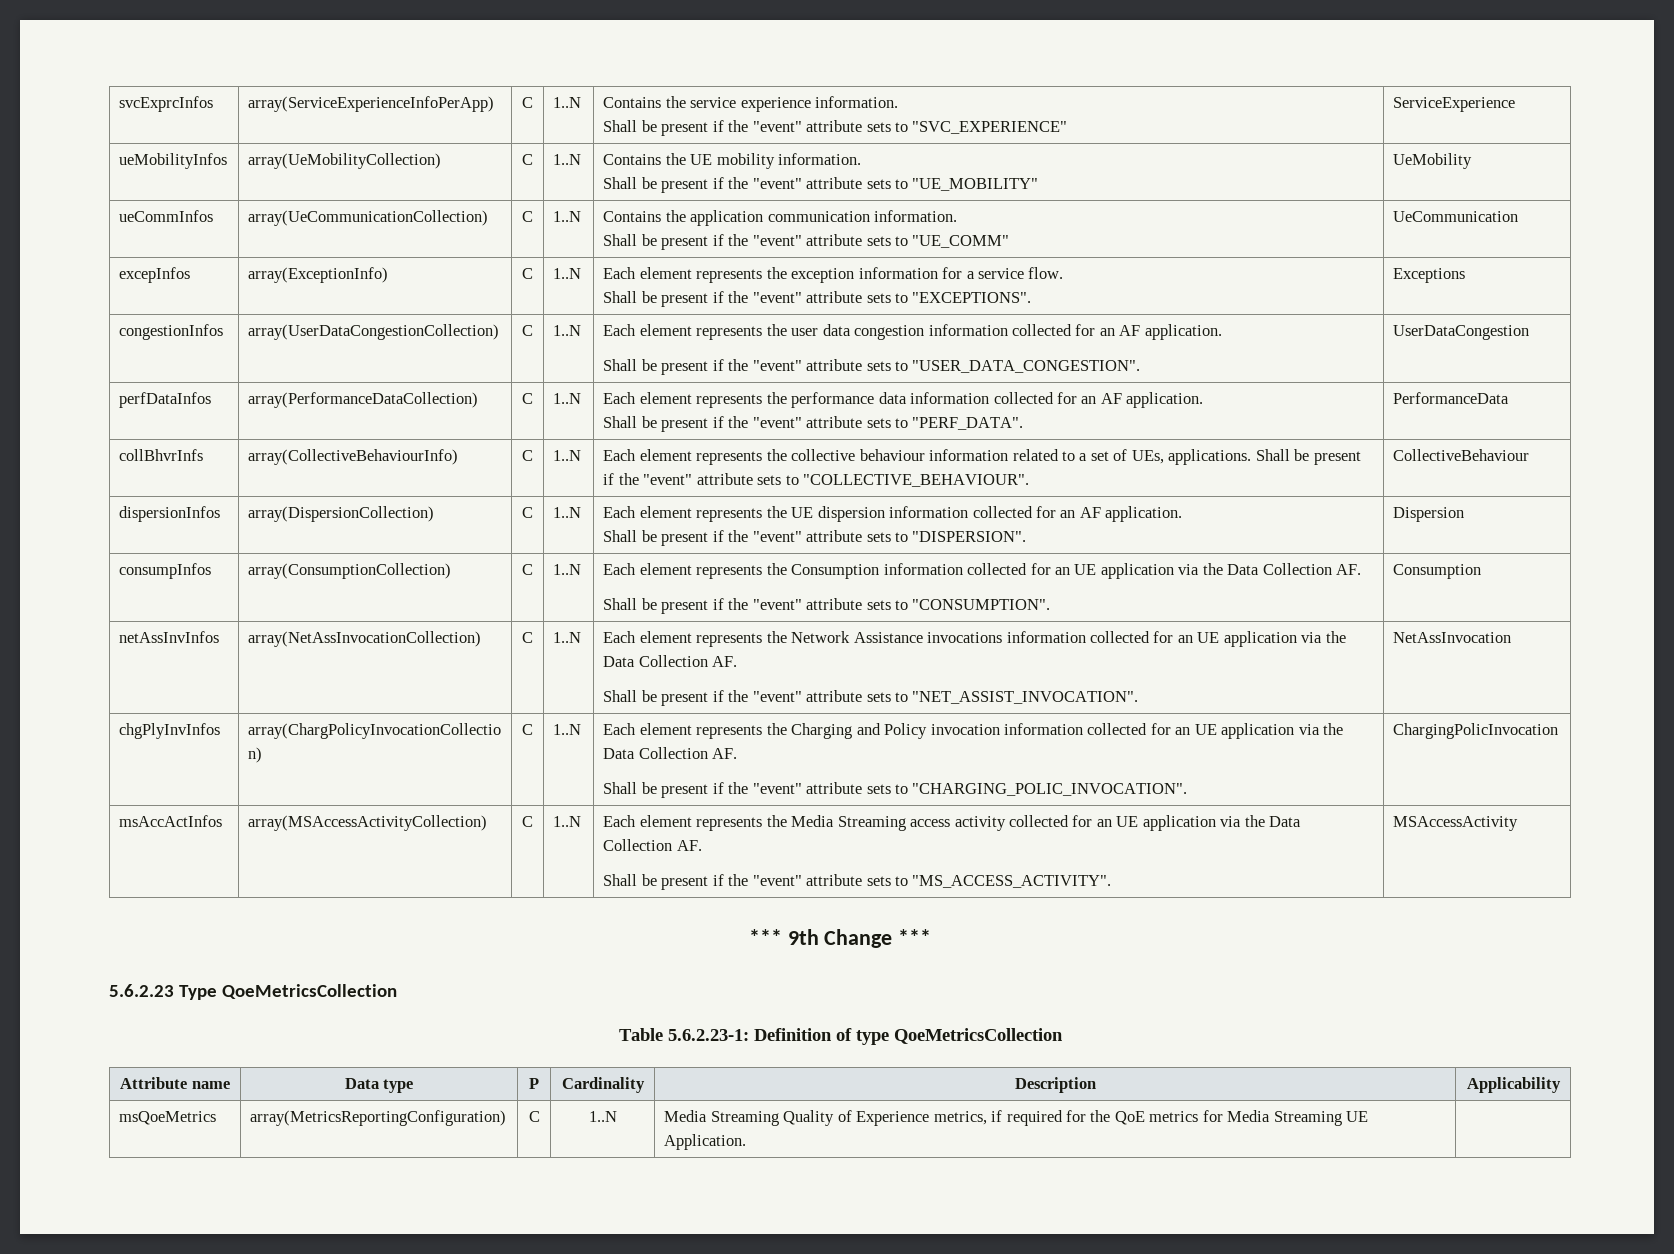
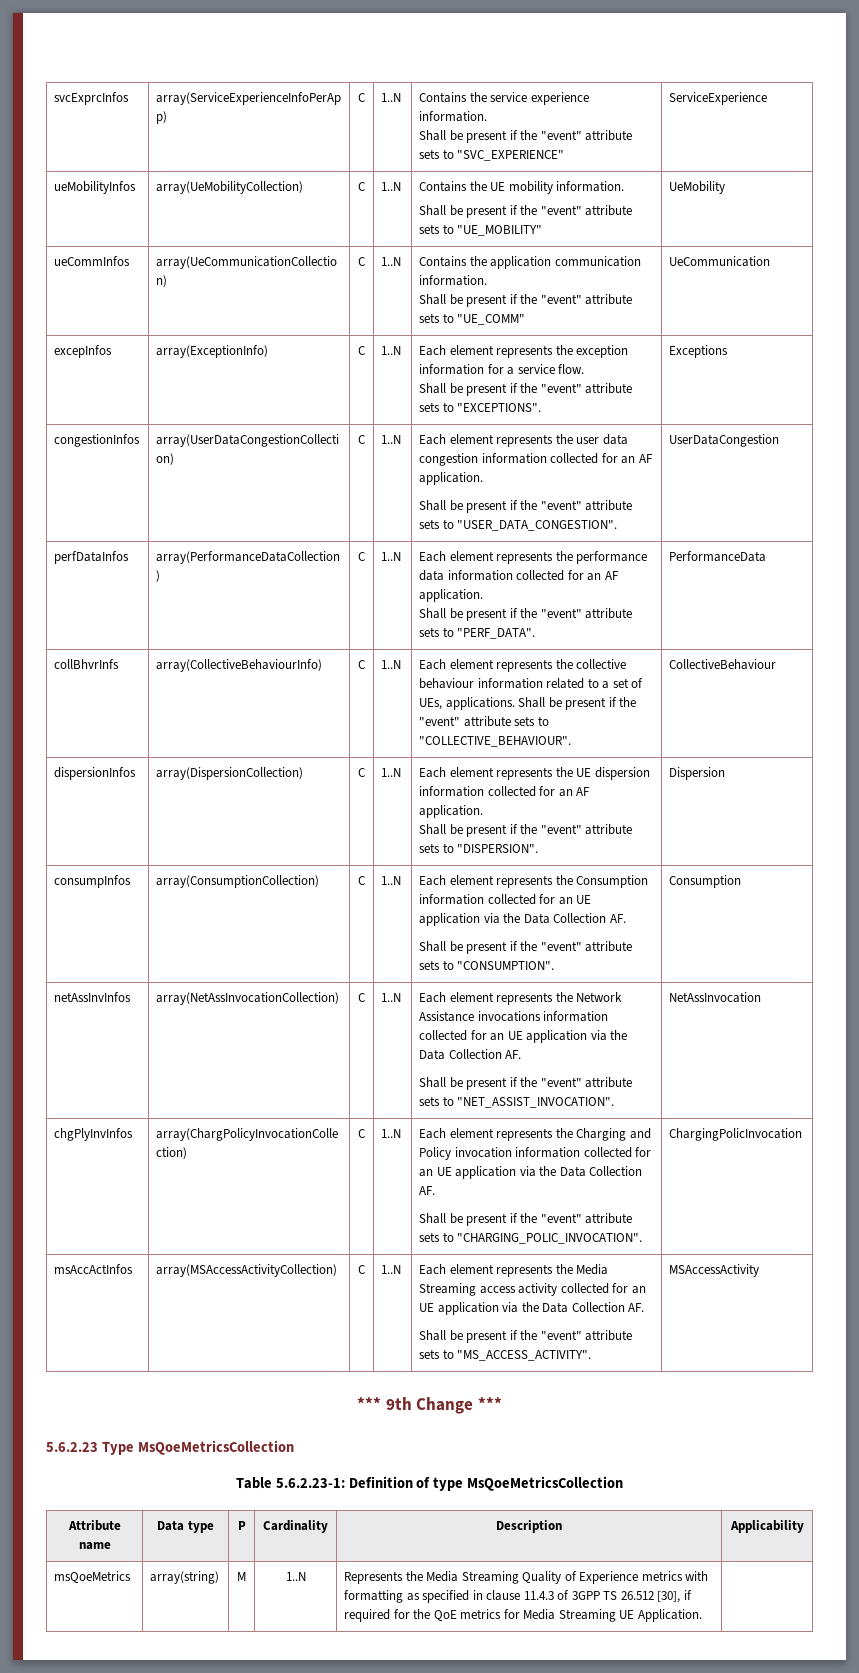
[221,984,397,999] QoeMetricsCollection -> [137,1440,294,1455] MsQoeMetricsCollection
[893,1028,1063,1044] QoeMetricsCollection -> [467,1476,624,1491] MsQoeMetricsCollection
[250,1110,507,1126] [528,1111,540,1122] [588,1111,617,1122] array(MetricsReportingConfiguration) | C | 1..N | -> [150,1571,220,1584] [237,1572,246,1581] [285,1572,306,1581] [344,1571,423,1584] array(string) | M | 1..N | Represents the
[933,1111,987,1125] metrics, -> [641,1571,709,1581] [344,1590,681,1603] metrics with formatting as specified in clause 11.4.3 of 3GPP TS 26.512 [30],

